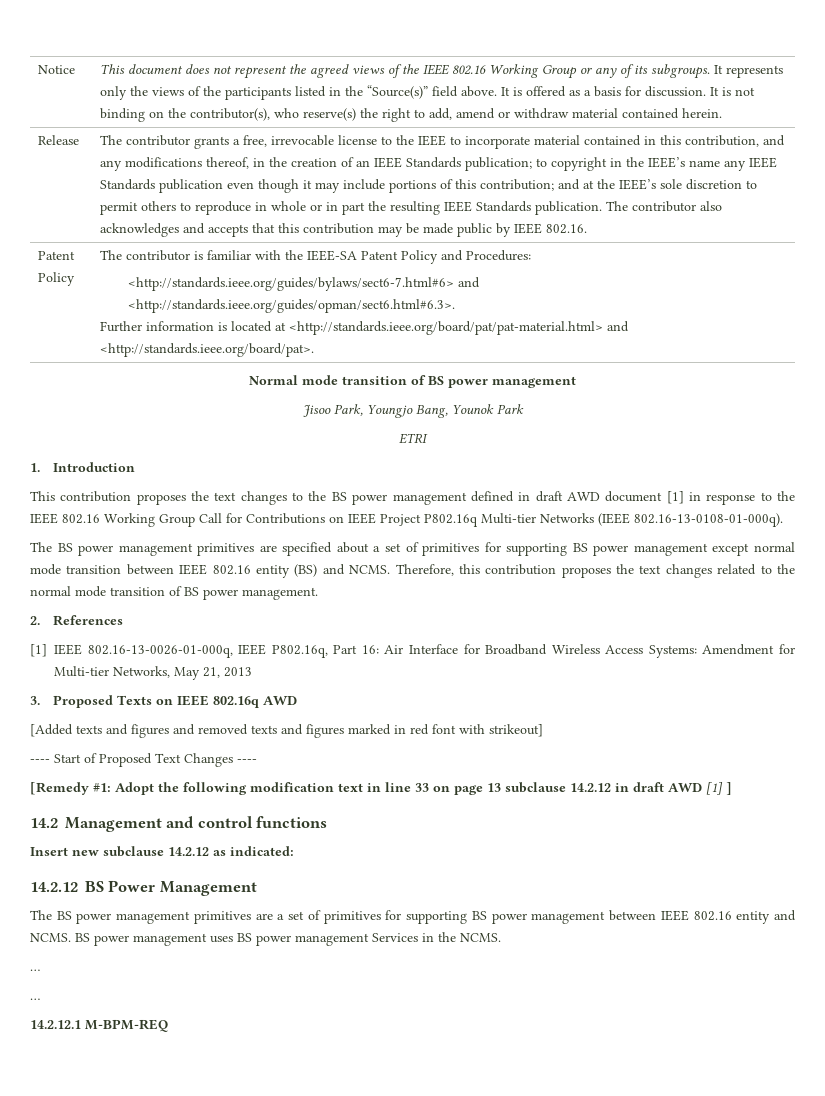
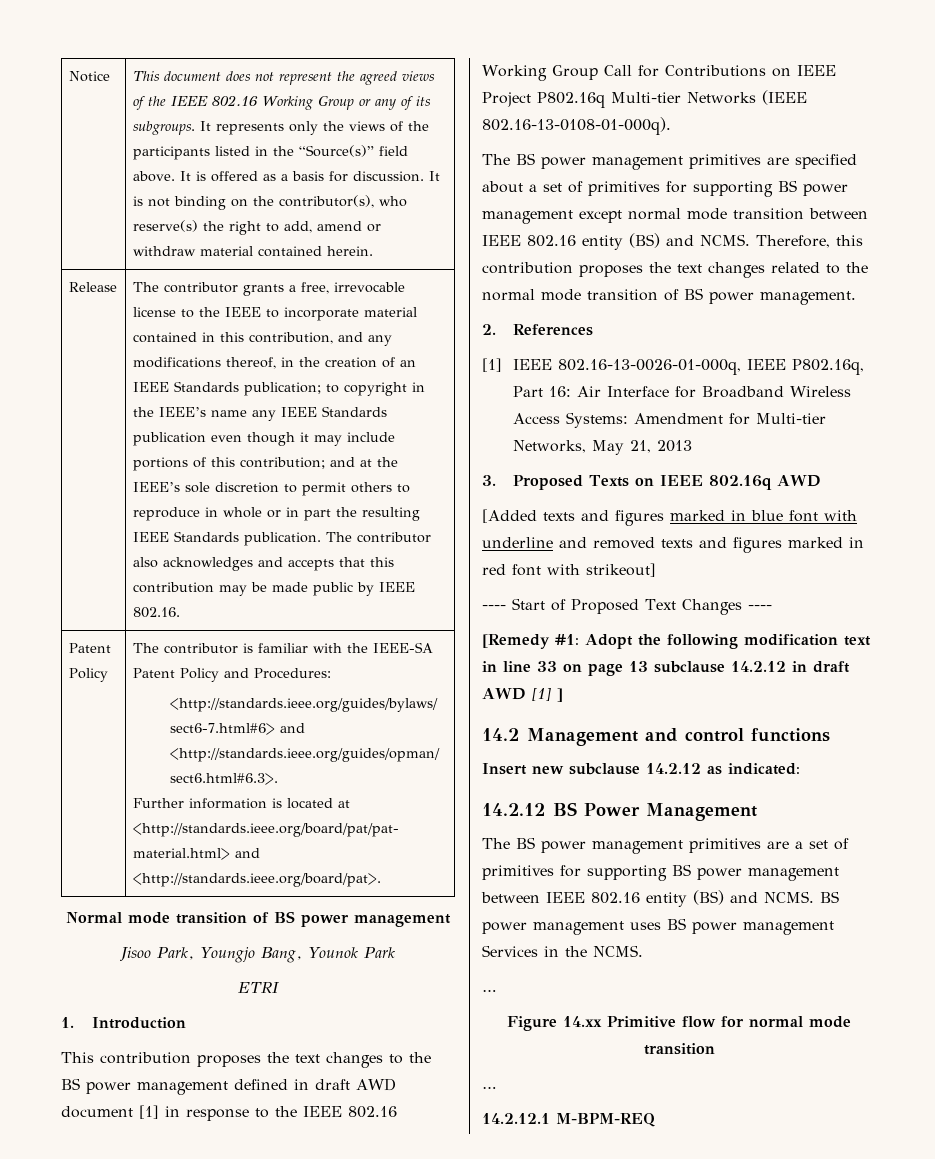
(169, 731) none -> [670,510,857,522] [482,537,553,548] marked in blue font with underline
(771, 917) none -> [693,890,724,905] (BS)
(40, 970) none -> [507,1016,851,1031] [643,1043,715,1055] // Figure 14.xx Primitive flow for normal mode transition

